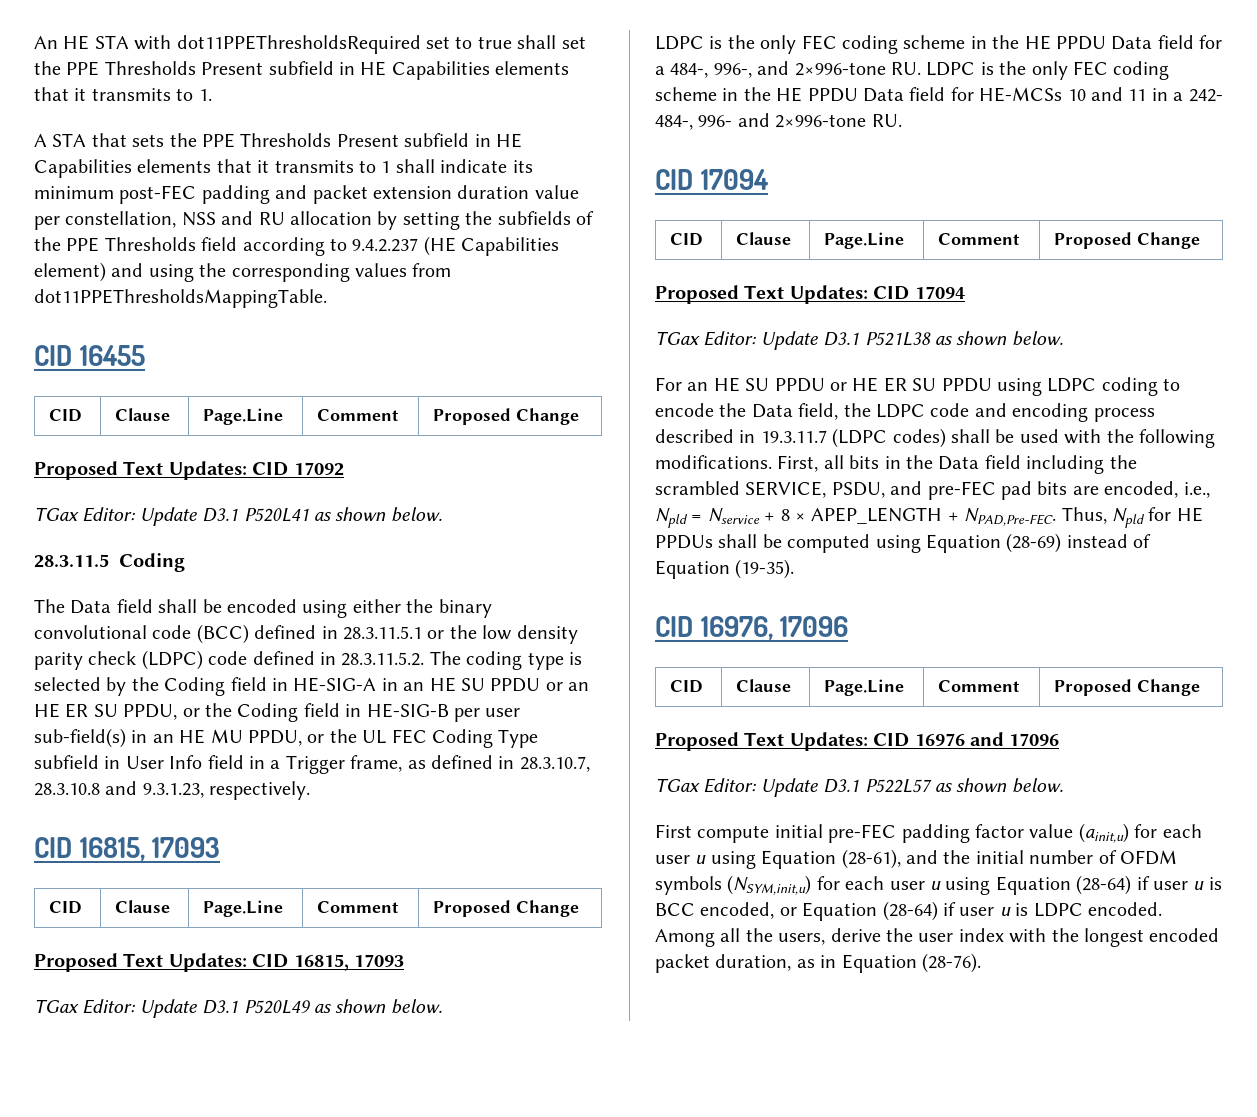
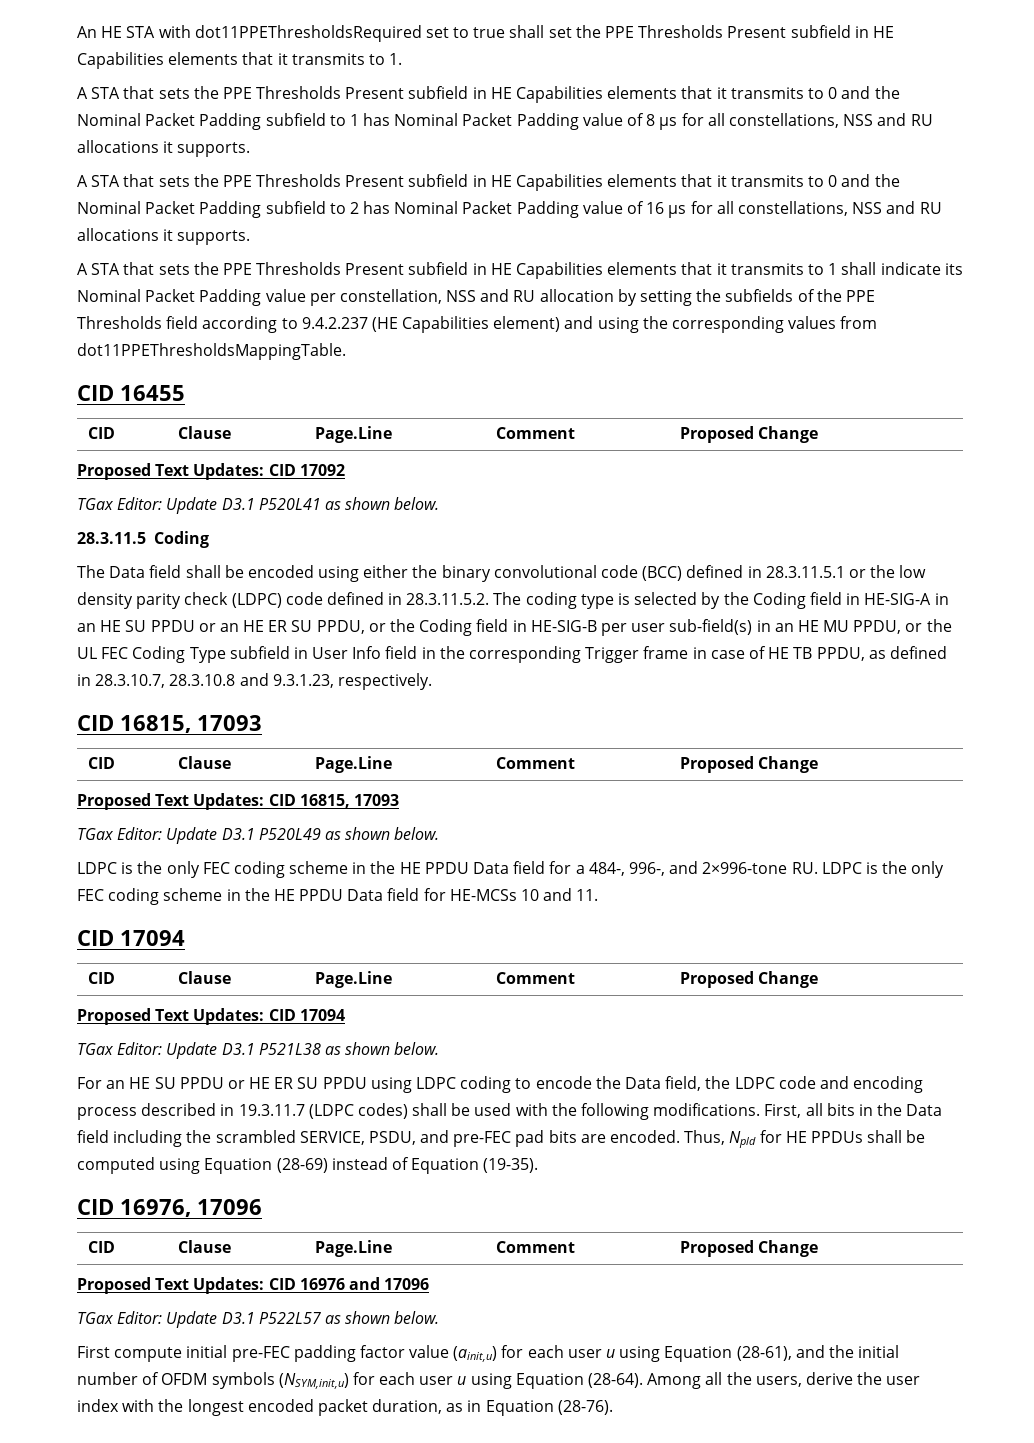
(212, 95) none -> [77,86,900,103] [77,113,933,130] [77,140,251,157] [77,174,900,191] [77,201,942,218] [77,228,251,245] // A STA that sets the PPE Thresholds Present subfield in HE Capabilities elements that it transmits to 0 and the Nominal Packet Padding subfield to 1 has Nominal Packet Padding value of 8 µs for all constellations, NSS and RU allocations it supports. // A STA that sets the PPE Thresholds Present subfield in HE Capabilities elements that it transmits to 0 and the Nominal Packet Padding subfield to 2 has Nominal Packet Padding value of 16 µs for all constellations, NSS and RU allocations it supports.
[34,185,530,204] minimum post-FEC padding and packet extension duration -> [77,289,262,306] Nominal Packet Padding
[270,755,403,774] a Trigger frame, -> [439,646,865,663] the corresponding Trigger frame in case of HE TB PPDU,
[1128,88,1223,102] [655,113,902,130] 11 in a 242- 484-, 996- and 2×996-tone RU. -> [576,889,599,901] 11.
[1104,481,1210,498] [655,507,1057,528] encoded, i.e., Npld = Nservice + 8 × APEP_LENGTH + NPAD,Pre-FEC. -> [610,1130,681,1143] encoded.
[1076,875,1222,895] [655,901,1162,921] (28-64) if user u is BCC encoded, or Equation (28-64) if user u is LDPC encoded. -> [588,1373,644,1388] (28-64).

